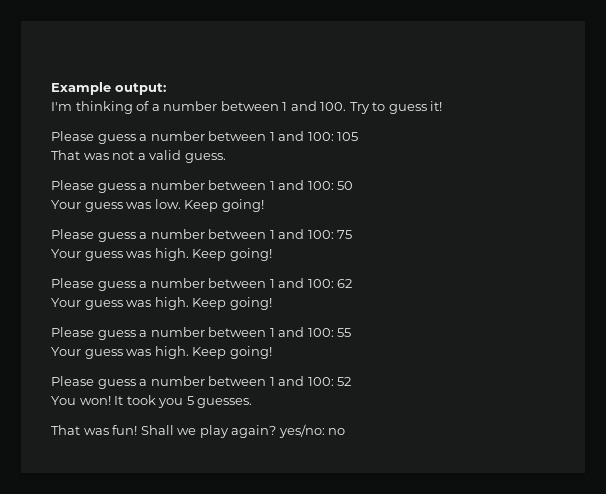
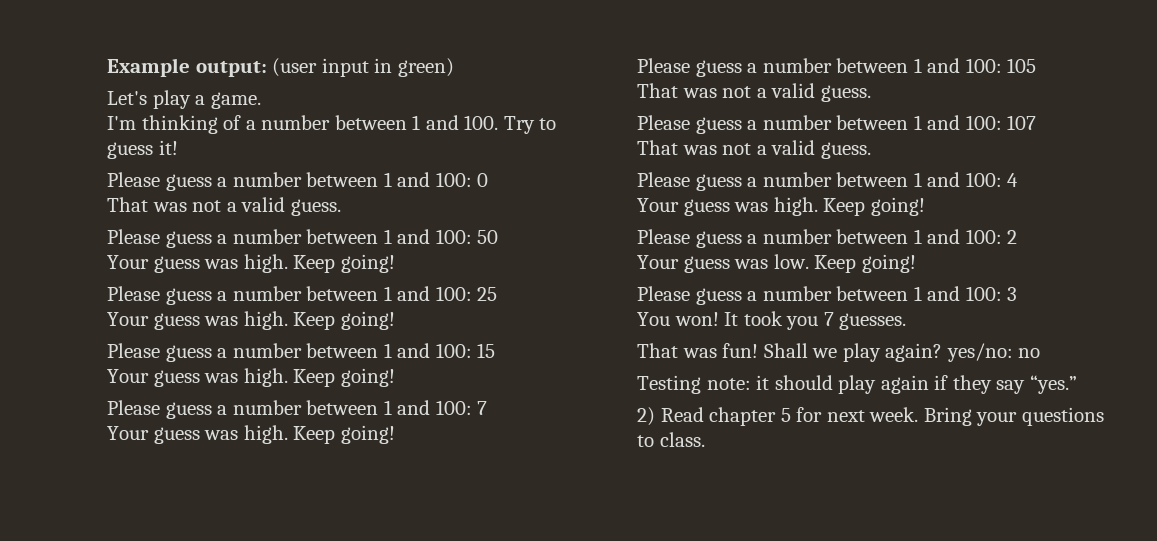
(166, 89) none -> [272,58,454,77] [107,90,261,109] (user input in green) // Let's play a game.
(443, 106) none -> [107,172,489,191] [107,197,341,216] [107,229,499,248] [107,254,395,273] [107,286,498,305] [107,311,395,330] [107,343,496,362] [107,368,395,387] [107,400,488,419] [107,425,395,444] // Please guess a number between 1 and 100: 0 // That was not a valid guess. // Please guess a number between 1 and 100: 50 // Your guess was high. Keep going! // Please guess a number between 1 and 100: 25 // Your guess was high. Keep going! // Please guess a number between 1 and 100: 15 // Your guess was high. Keep going! // Please guess a number between 1 and 100: 7 // Your guess was high. Keep going!
[337,181,354,190] 50 -> [1007,115,1037,130] [637,140,871,159] [637,172,1019,191] [637,197,925,216] [637,229,1018,248] 107 // That was not a valid guess. // Please guess a number between 1 and 100: 4 // Your guess was high. Keep going! // Please guess a number between 1 and 100: 2
[337,230,353,239] [51,248,272,261] [51,278,353,291] [51,297,272,310] [51,327,352,340] [51,346,272,359] [51,376,352,389] 75 // Your guess was high. Keep going! // Please guess a number between 1 and 100: 62 // Your guess was high. Keep going! // Please guess a number between 1 and 100: 55 // Your guess was high. Keep going! // Please guess a number between 1 and 100: 52 -> [1007,287,1018,301] 3
[186,396,194,405] 5 -> [823,312,834,326] 7
(346, 431) none -> [637,375,1077,394] [637,407,1104,426] [637,432,705,447] // Testing note: it should play again if they say “yes.” // 2) Read chapter 5 for next week. Bring your questions to class.

